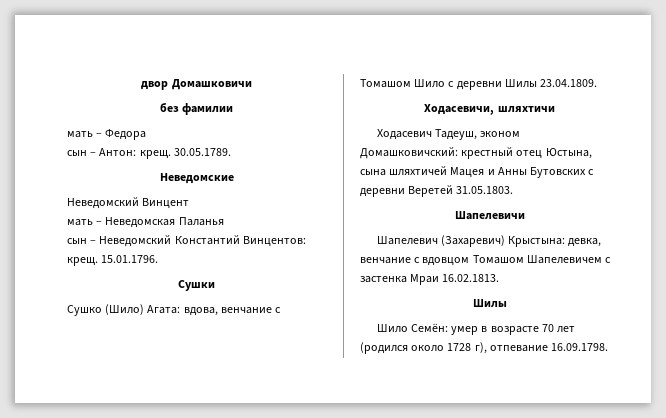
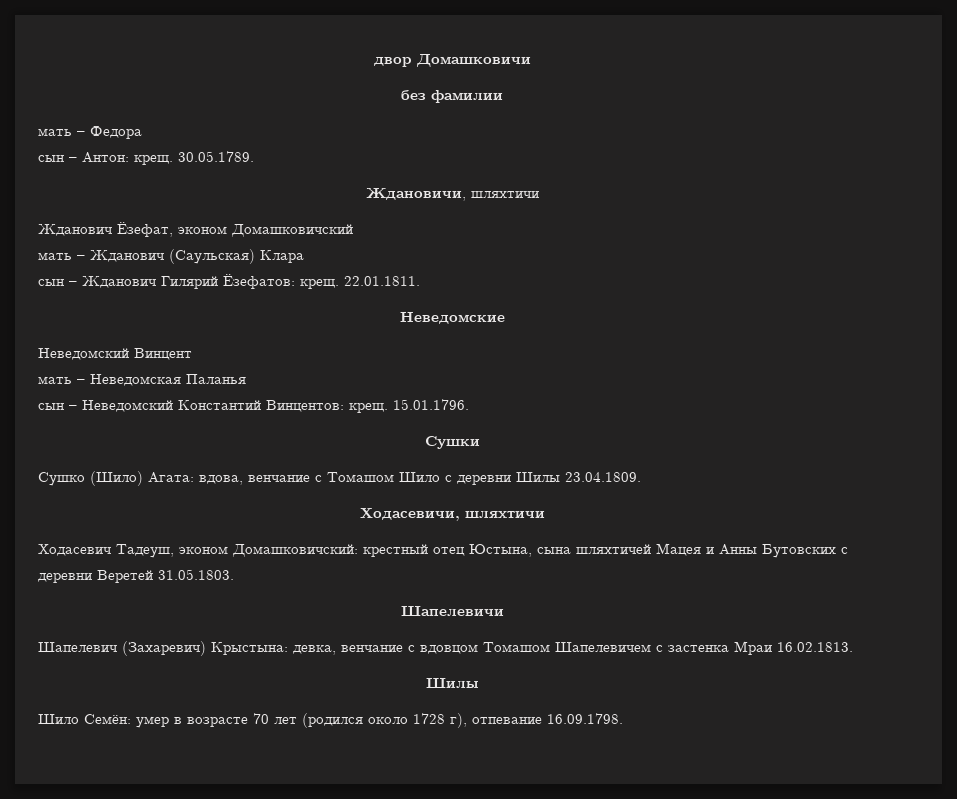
(231, 152) none -> [365,188,539,201] [38,222,353,237] [38,249,304,264] [38,274,420,289] // Ждановичи, шляхтичи // Жданович Ёзефат, эконом Домашковичский // мать – Жданович (Саульская) Клара // сын – Жданович Гилярий Ёзефатов: крещ. 22.01.1811.

